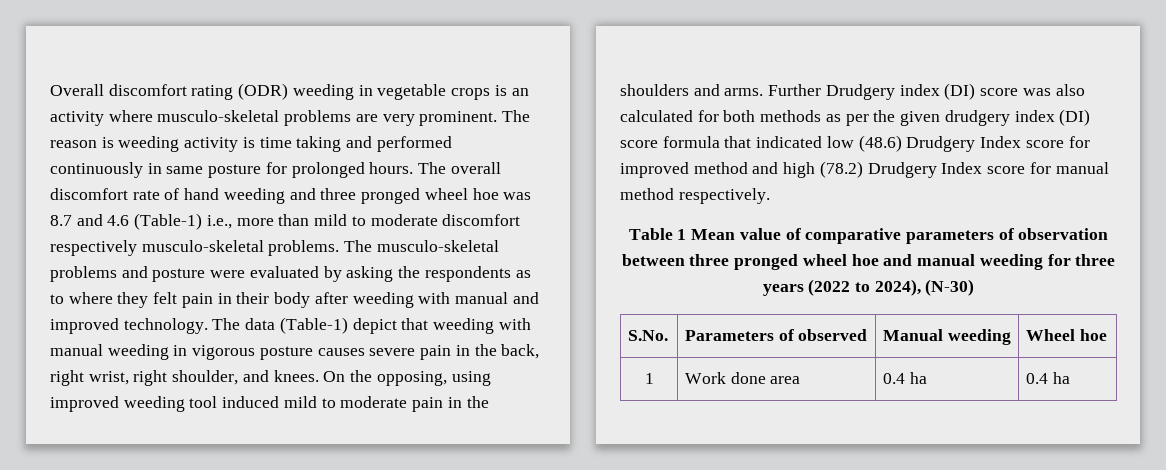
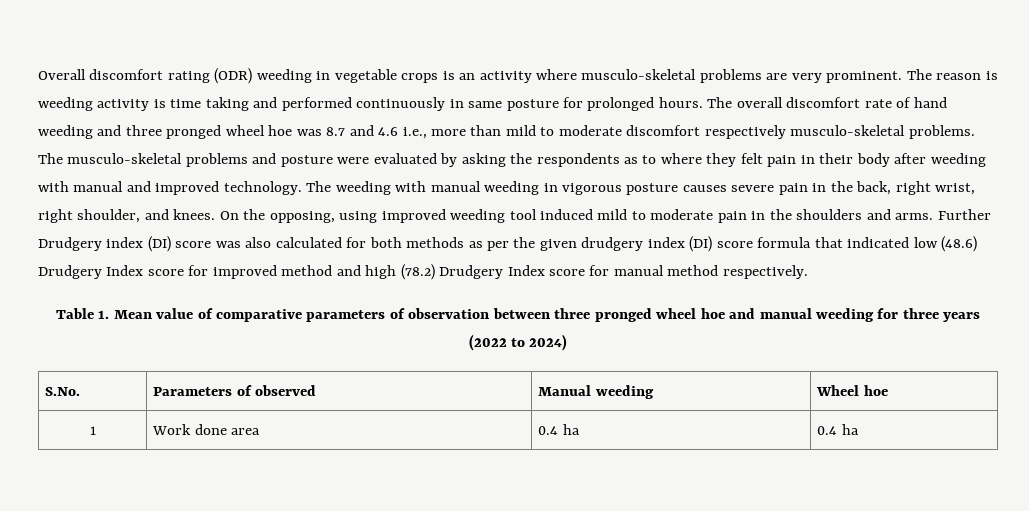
[134,213,203,230] (Table-1) -> (399, 131) none
[245,317,429,334] data (Table-1) depict that -> (332, 186) none
[677,229,687,240] 1 -> [98,310,110,319] 1.
[874,279,975,296] 2024), (N-30) -> [529,334,568,351] 2024)

